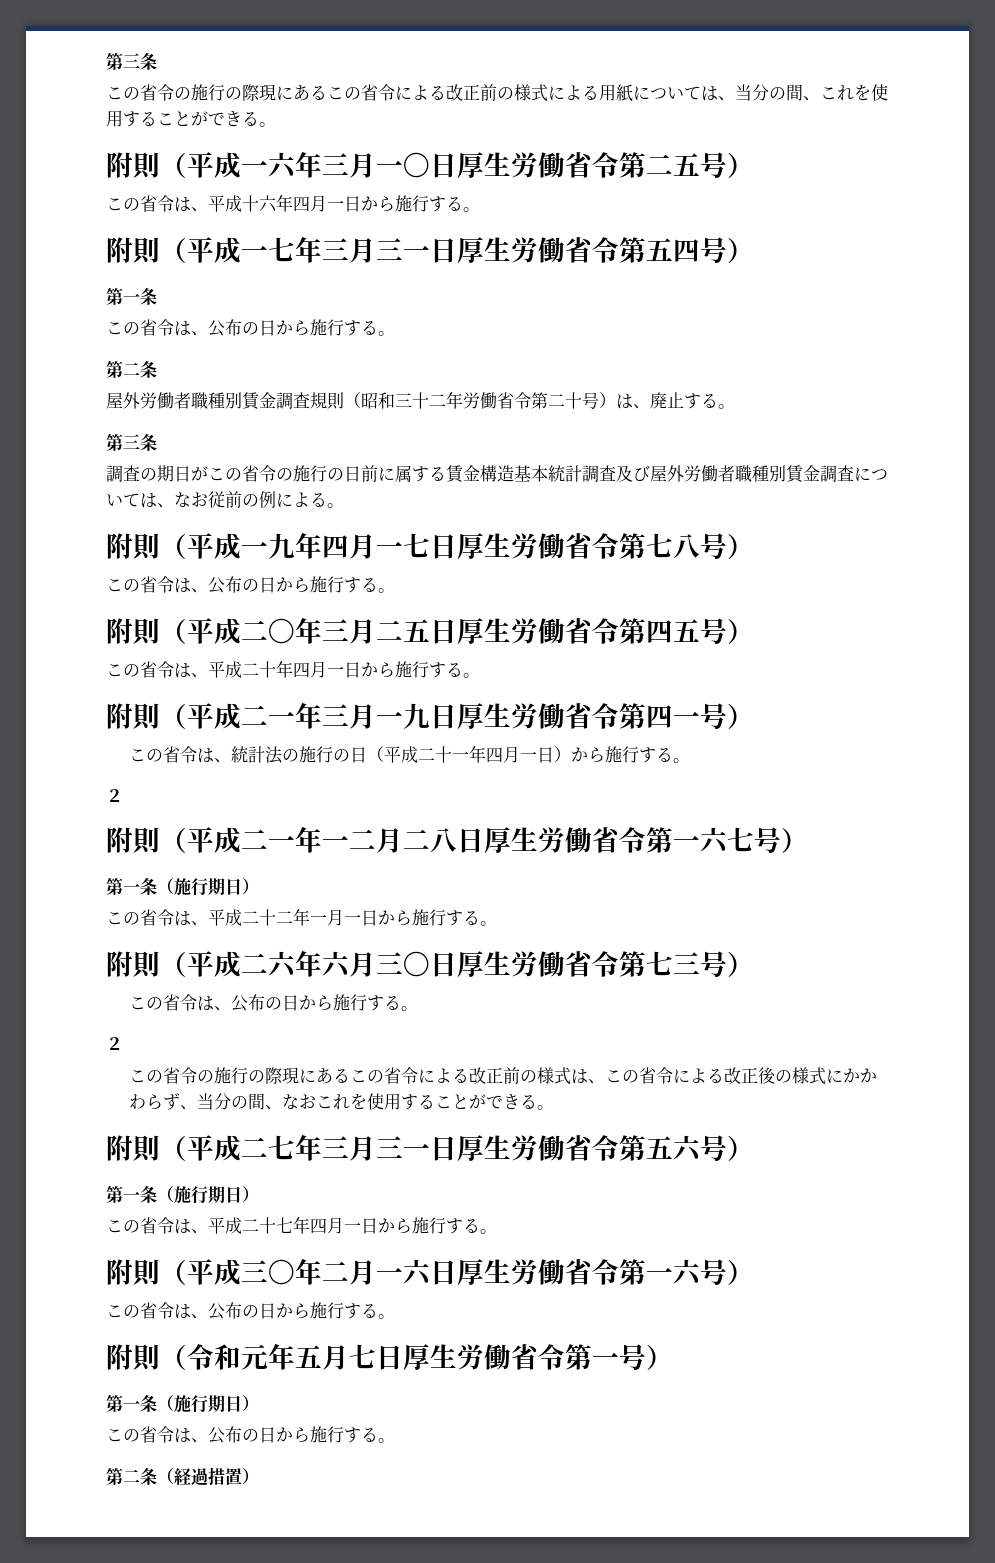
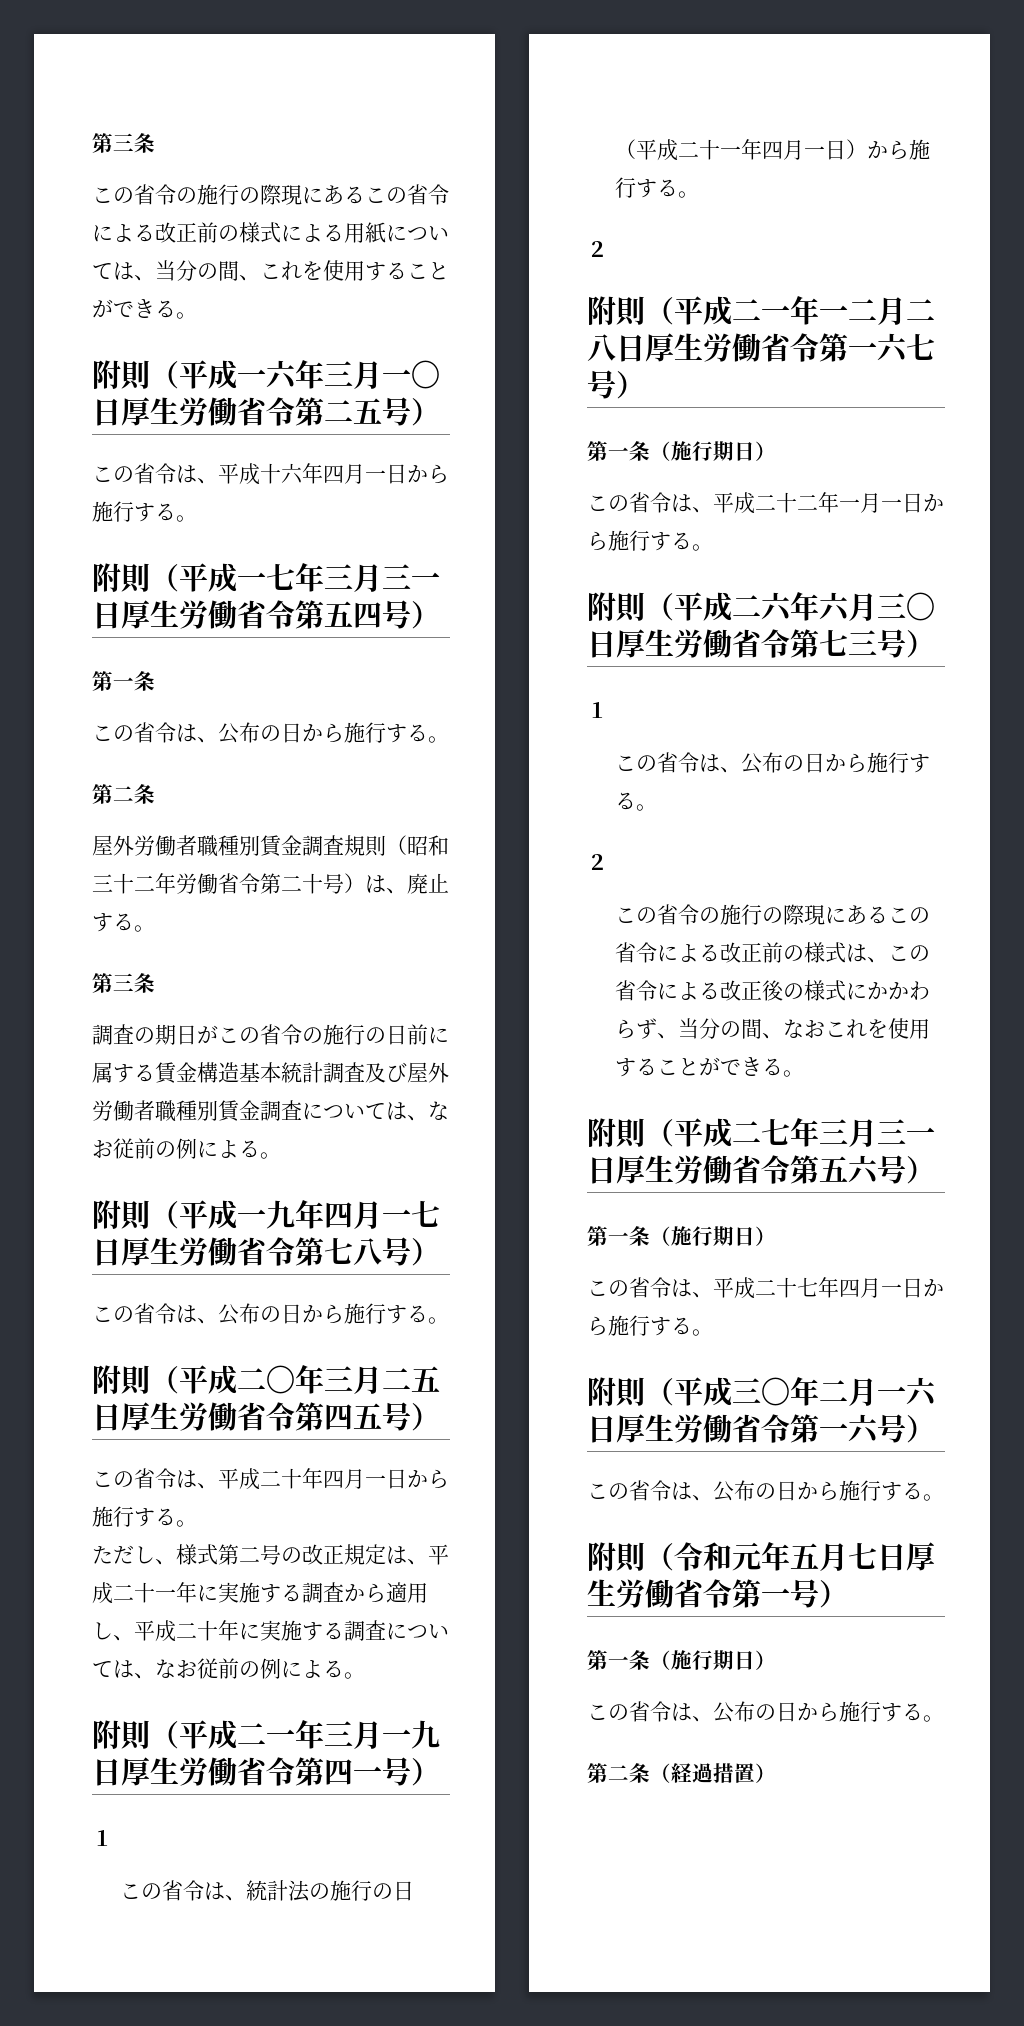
(480, 675) none -> [92,1544,449,1565] [92,1582,428,1604] [92,1620,449,1642] [92,1658,365,1679] // ただし、様式第二号の改正規定は、平成二十一年に実施する調査から適用し、平成二十年に実施する調査については、なお従前の例による。
(754, 716) none -> [92,1830,113,1846] // １
(754, 964) none -> [587,702,608,718] // １

